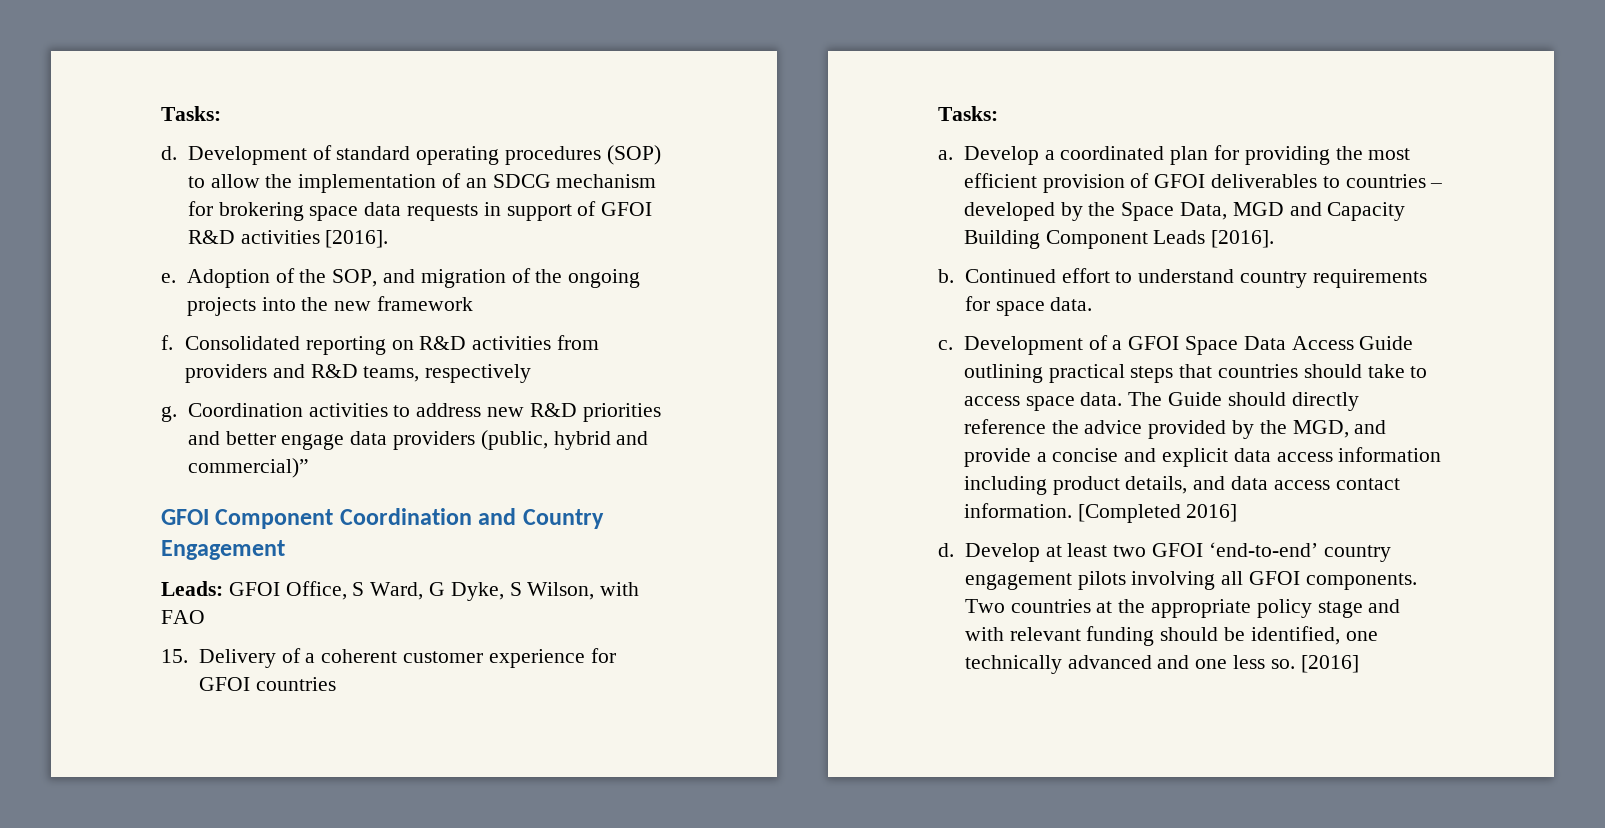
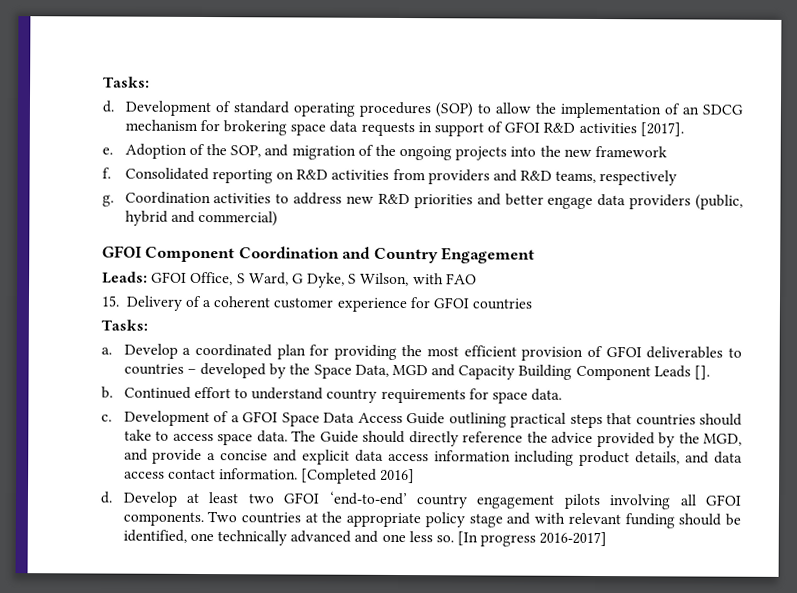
[325,230,389,248] [2016]. -> [639,122,684,137] [2017].
[187,458,309,478] commercial)” -> [197,210,278,227] commercial)
[1211,230,1275,248] [2016]. -> [693,365,710,380] [].
[1300,655,1359,673] [2016] -> [457,531,608,547] [In progress 2016-2017]

